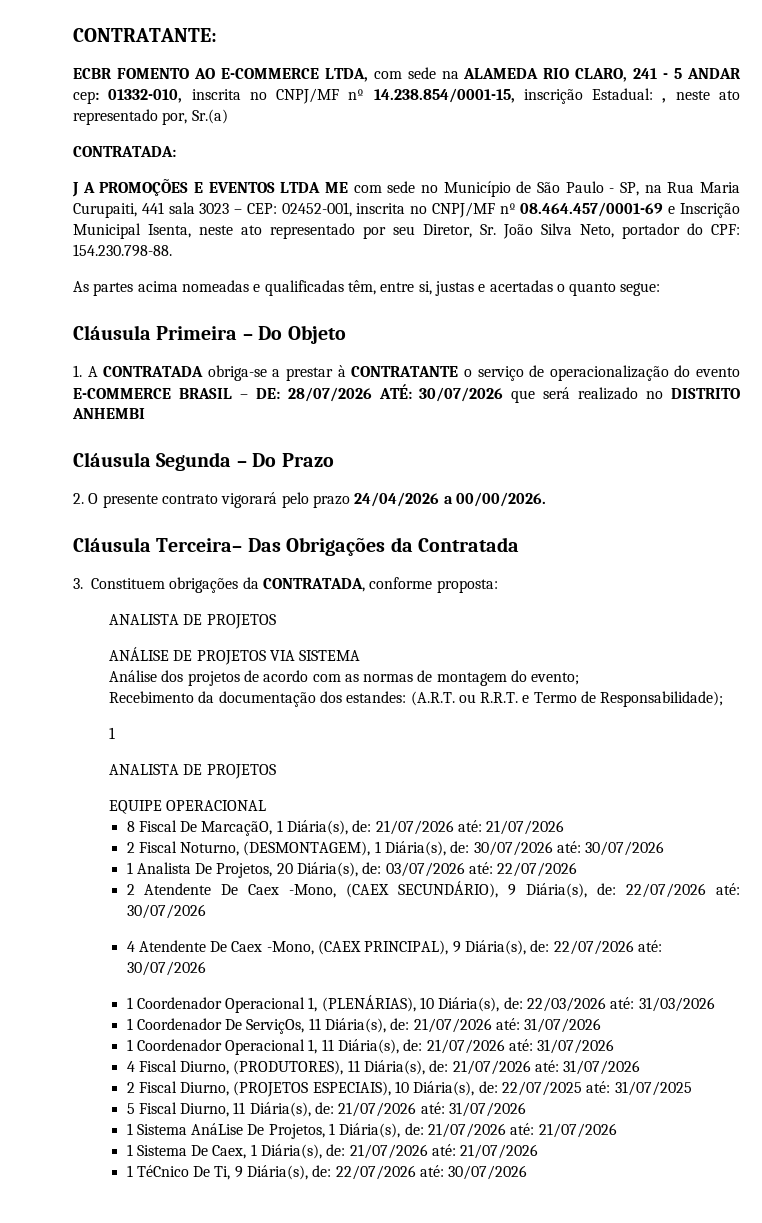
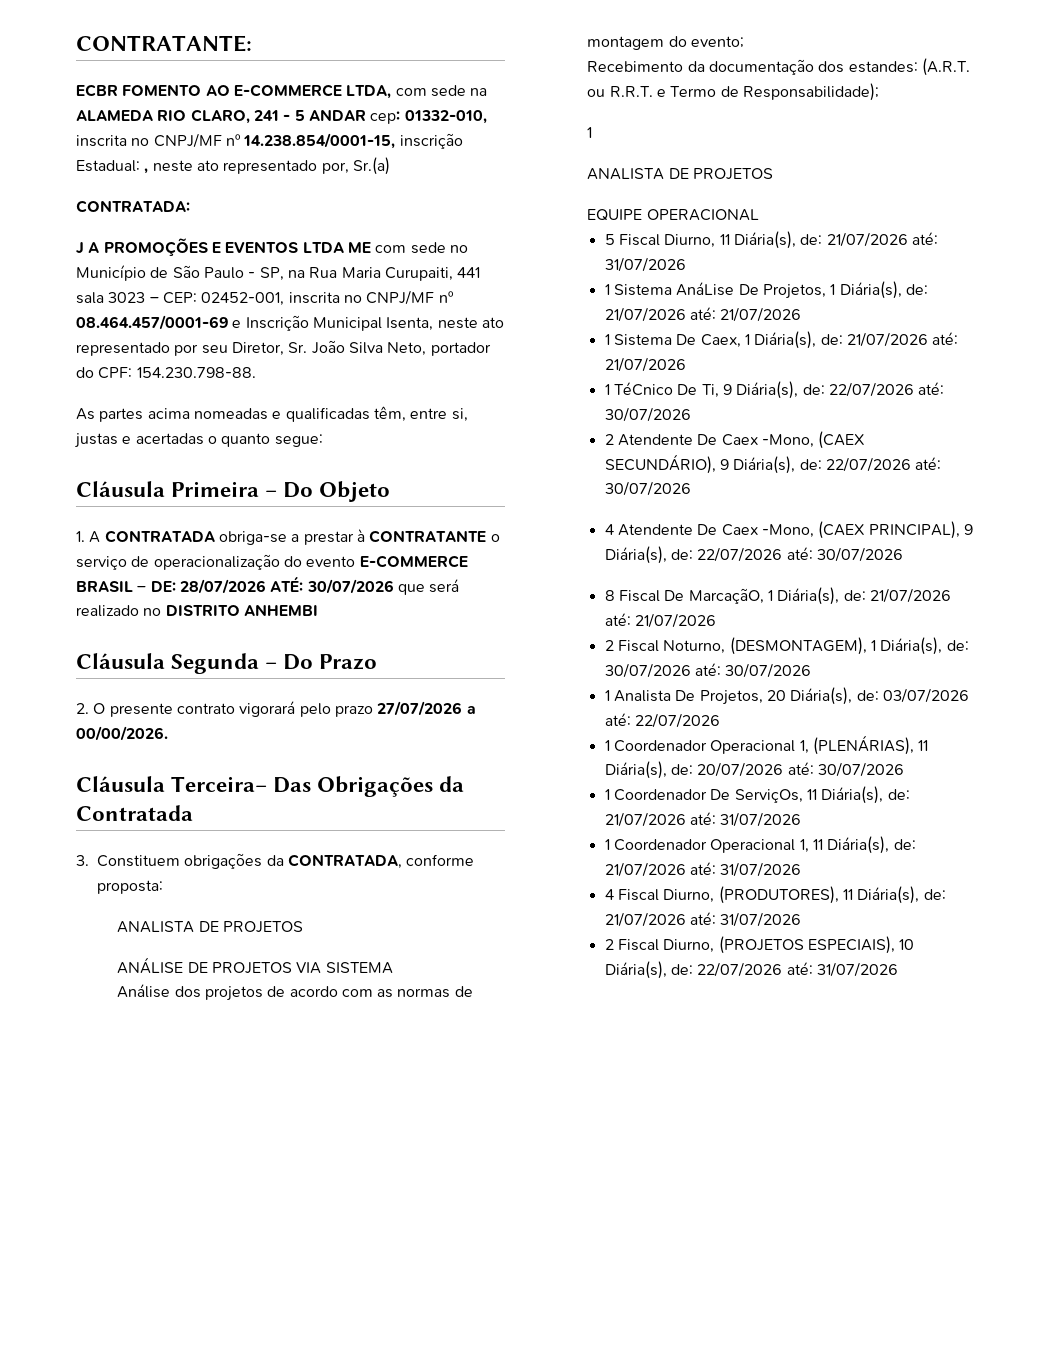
[354,492,440,507] 24/04/2026 -> [377,701,463,716] 27/07/2026
[126,820,565,836] [126,841,665,856] [126,862,578,878] [126,881,741,898] [126,904,206,919] [126,940,663,955] [126,961,206,976] [126,995,715,1013] [126,1018,602,1034] [126,1039,615,1055] [126,1060,641,1075] [126,1081,692,1097] // 8 Fiscal De MarcaçãO, 1 Diária(s), de: 21/07/2026 até: 21/07/2026 // 2 Fiscal Noturno, (DESMONTAGEM), 1 Diária(s), de: 30/07/2026 até: 30/07/2026 // 1 Analista De Projetos, 20 Diária(s), de: 03/07/2026 até: 22/07/2026 // 2 Atendente De Caex -Mono, (CAEX SECUNDÁRIO), 9 Diária(s), de: 22/07/2026 até: 30/07/2026 // 4 Atendente De Caex -Mono, (CAEX PRINCIPAL), 9 Diária(s), de: 22/07/2026 até: 30/07/2026 // 1 Coordenador Operacional 1, (PLENÁRIAS), 10 Diária(s), de: 22/03/2026 até: 31/03/2026 // 1 Coordenador De ServiçOs, 11 Diária(s), de: 21/07/2026 até: 31/07/2026 // 1 Coordenador Operacional 1, 11 Diária(s), de: 21/07/2026 até: 31/07/2026 // 4 Fiscal Diurno, (PRODUTORES), 11 Diária(s), de: 21/07/2026 até: 31/07/2026 // 2 Fiscal Diurno, (PROJETOS ESPECIAIS), 10 Diária(s), de: 22/07/2025 até: 31/07/2025 -> (759, 215) none
(528, 1172) none -> [604,431,866,449] [604,454,942,474] [604,481,691,496] [604,521,974,539] [604,546,904,564] [604,587,952,605] [604,613,717,628] [604,637,969,655] [604,663,812,678] [604,687,970,705] [604,713,721,728] [604,735,929,755] [604,761,905,779] [604,786,910,804] [604,812,802,827] [604,836,916,854] [604,862,802,877] [604,886,946,904] [604,912,802,927] [604,936,915,954] [604,961,899,979] // 2 Atendente De Caex -Mono, (CAEX SECUNDÁRIO), 9 Diária(s), de: 22/07/2026 até: 30/07/2026 // 4 Atendente De Caex -Mono, (CAEX PRINCIPAL), 9 Diária(s), de: 22/07/2026 até: 30/07/2026 // 8 Fiscal De MarcaçãO, 1 Diária(s), de: 21/07/2026 até: 21/07/2026 // 2 Fiscal Noturno, (DESMONTAGEM), 1 Diária(s), de: 30/07/2026 até: 30/07/2026 // 1 Analista De Projetos, 20 Diária(s), de: 03/07/2026 até: 22/07/2026 // 1 Coordenador Operacional 1, (PLENÁRIAS), 11 Diária(s), de: 20/07/2026 até: 30/07/2026 // 1 Coordenador De ServiçOs, 11 Diária(s), de: 21/07/2026 até: 31/07/2026 // 1 Coordenador Operacional 1, 11 Diária(s), de: 21/07/2026 até: 31/07/2026 // 4 Fiscal Diurno, (PRODUTORES), 11 Diária(s), de: 21/07/2026 até: 31/07/2026 // 2 Fiscal Diurno, (PROJETOS ESPECIAIS), 10 Diária(s), de: 22/07/2026 até: 31/07/2026

